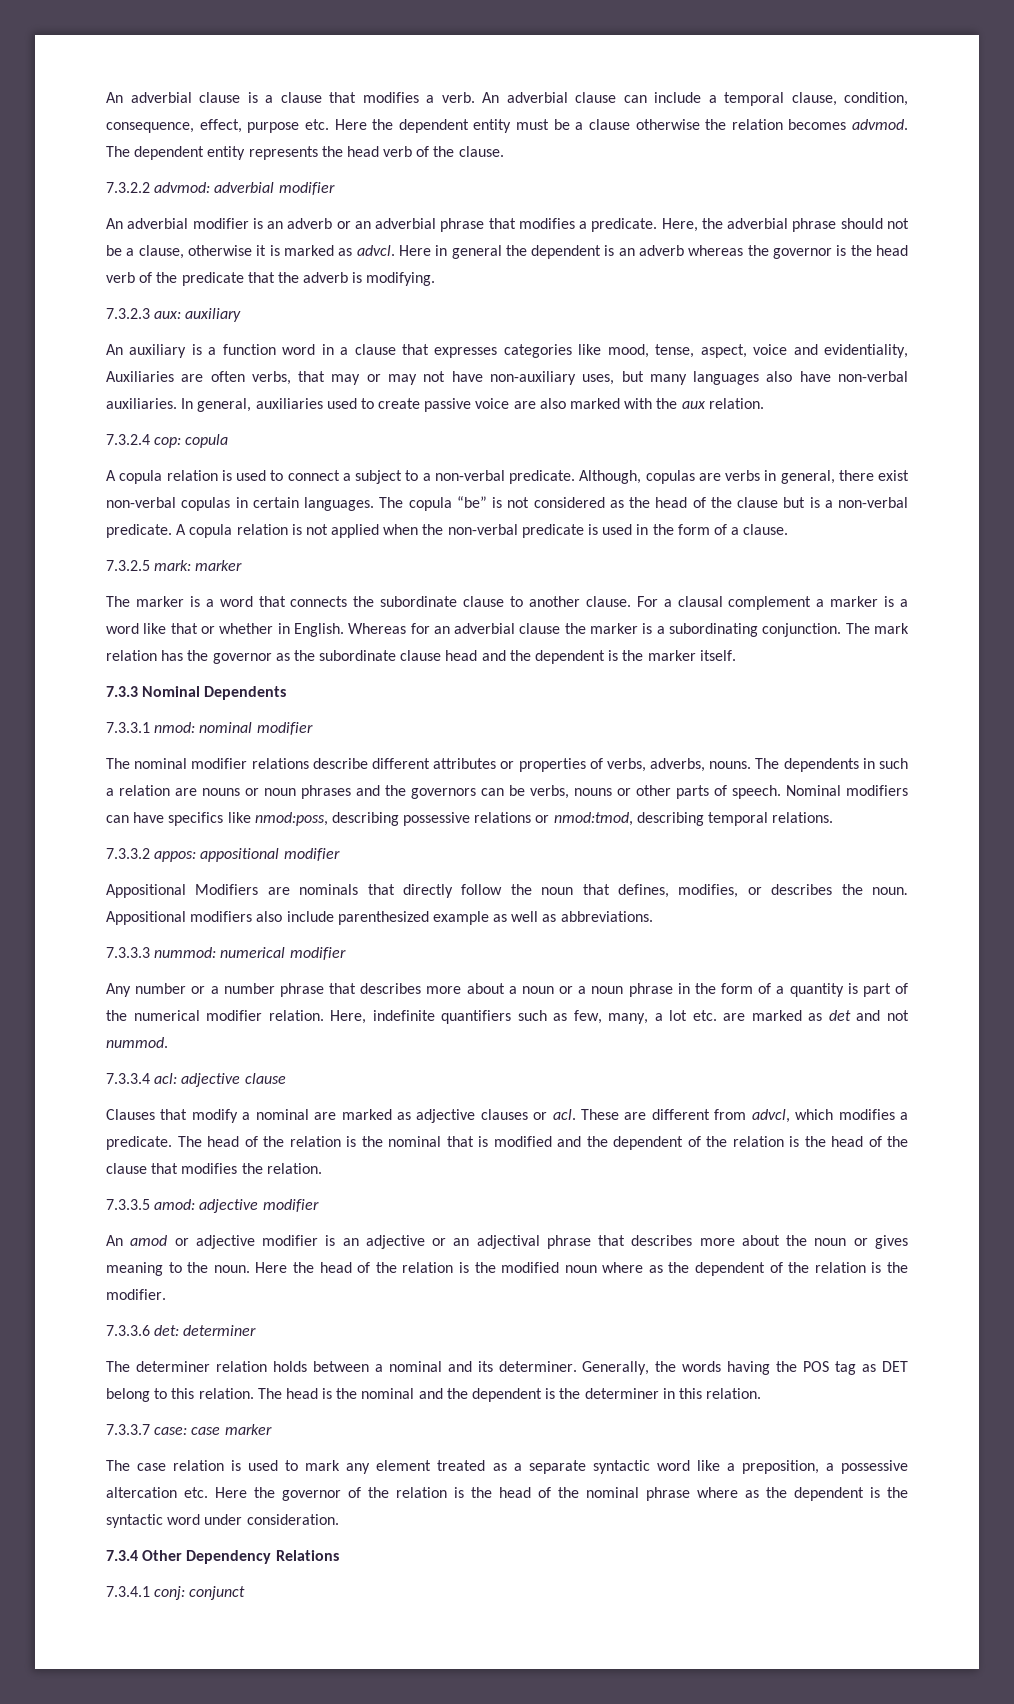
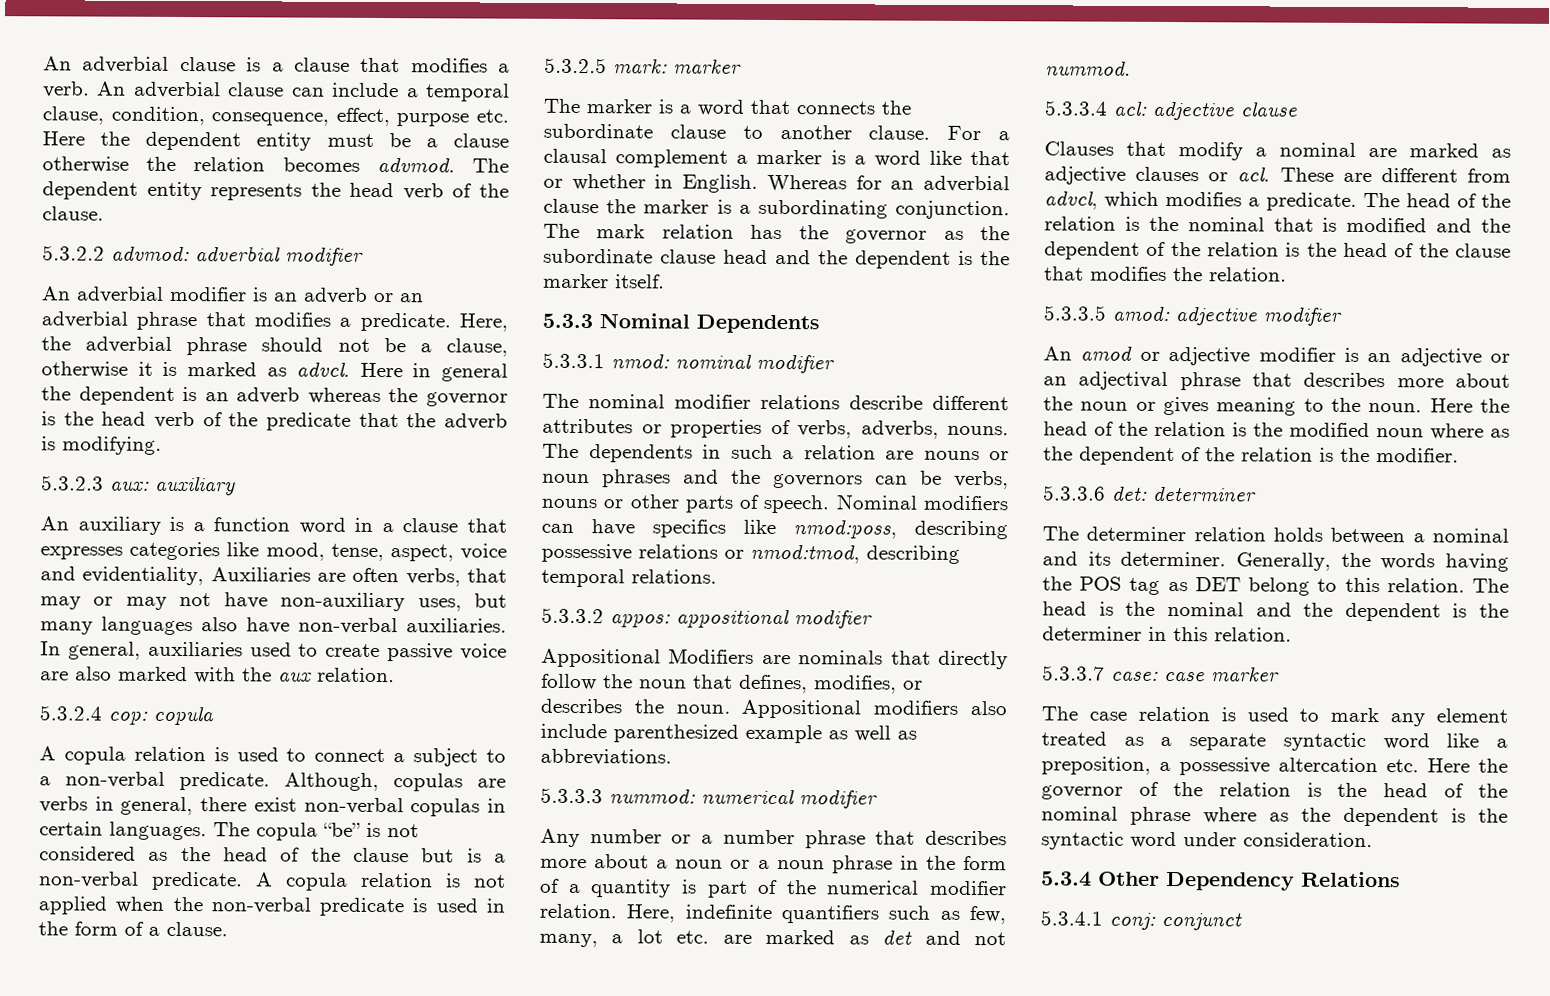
[106,182,150,193] 7.3.2.2 -> [42,245,105,261] 5.3.2.2
[106,308,150,319] 7.3.2.3 -> [41,475,104,491] 5.3.2.3
[106,434,150,445] 7.3.2.4 -> [39,705,102,721] 5.3.2.4
[106,560,150,571] 7.3.2.5 -> [544,57,607,74] 5.3.2.5
[106,686,138,697] 7.3.3 -> [542,313,593,329] 5.3.3
[106,722,150,733] 7.3.3.1 -> [542,352,605,369] 5.3.3.1
[106,848,150,859] 7.3.3.2 -> [541,607,604,624] 5.3.3.2
[106,947,150,958] 7.3.3.3 -> [540,787,603,804] 5.3.3.3
[106,1073,150,1084] 7.3.3.4 -> [1044,100,1108,116] 5.3.3.4
[106,1199,150,1210] 7.3.3.5 -> [1043,305,1106,321] 5.3.3.5
[106,1325,150,1336] 7.3.3.6 -> [1042,485,1106,501] 5.3.3.6
[106,1424,150,1435] 7.3.3.7 -> [1042,665,1105,681] 5.3.3.7
[106,1550,138,1561] 7.3.4 -> [1041,871,1092,887] 5.3.4
[106,1586,150,1597] 7.3.4.1 -> [1040,910,1103,926] 5.3.4.1

